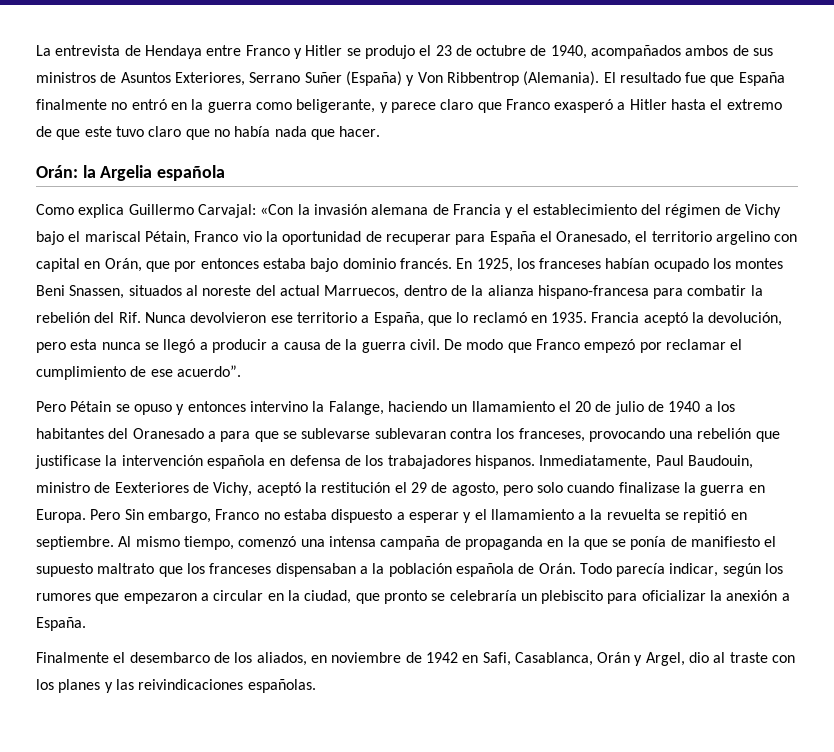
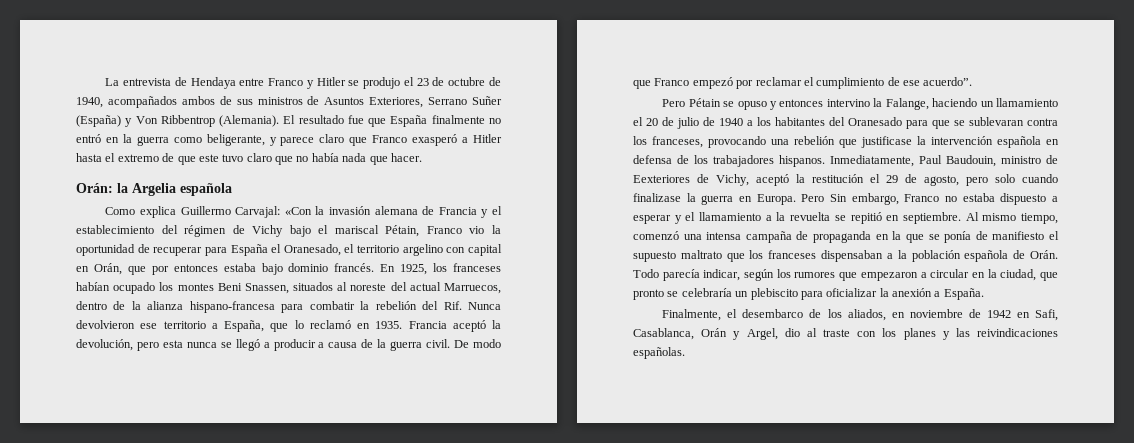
[207,431,216,439] a -> (902, 121) none
[301,428,371,439] sublevarse -> (965, 123) none
[36,652,109,663] Finalmente -> [662,309,722,321] Finalmente,

